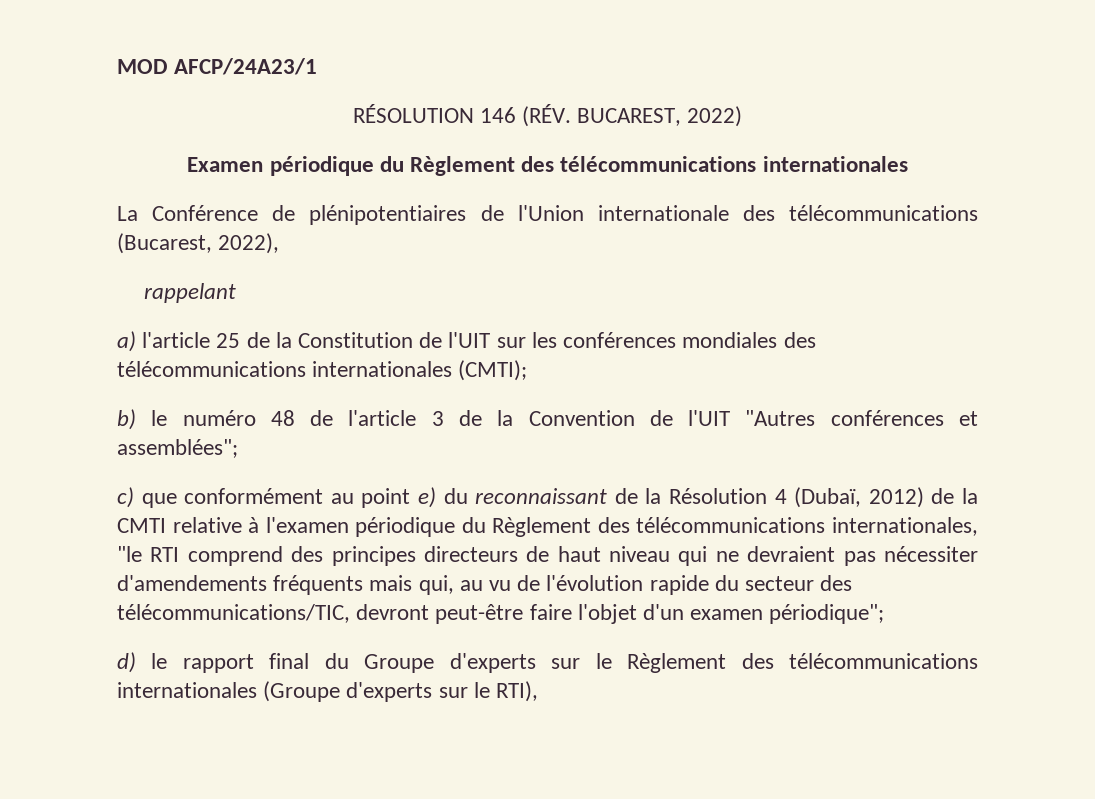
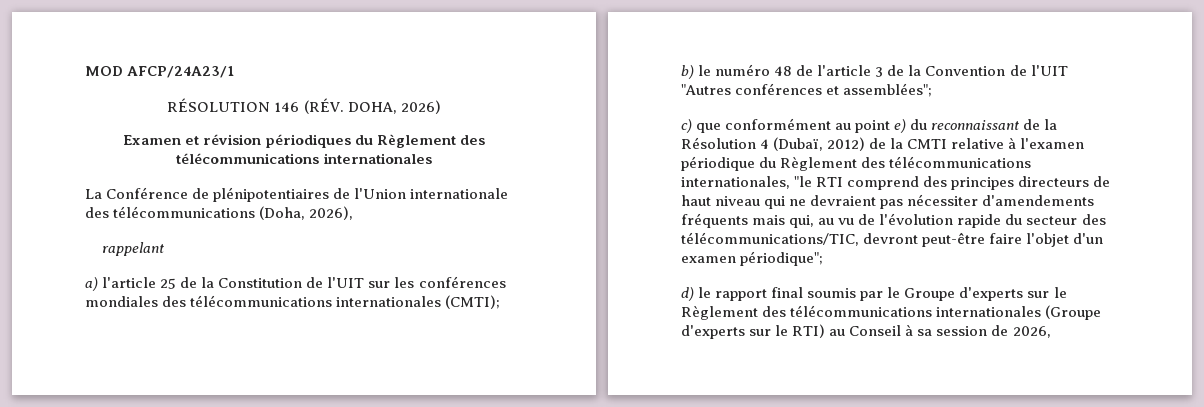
[577,106,743,127] BUCAREST, 2022) -> [347,100,441,114] DOHA, 2026)
[269,156,374,176] périodique -> [185,134,351,148] et révision périodiques
[117,233,280,254] (Bucarest, 2022), -> [259,206,354,220] (Doha, 2026),
[324,653,349,669] du -> [807,287,901,301] soumis par le
[496,681,539,702] RTI), -> [792,324,1051,338] RTI) au Conseil à sa session de 2026,

